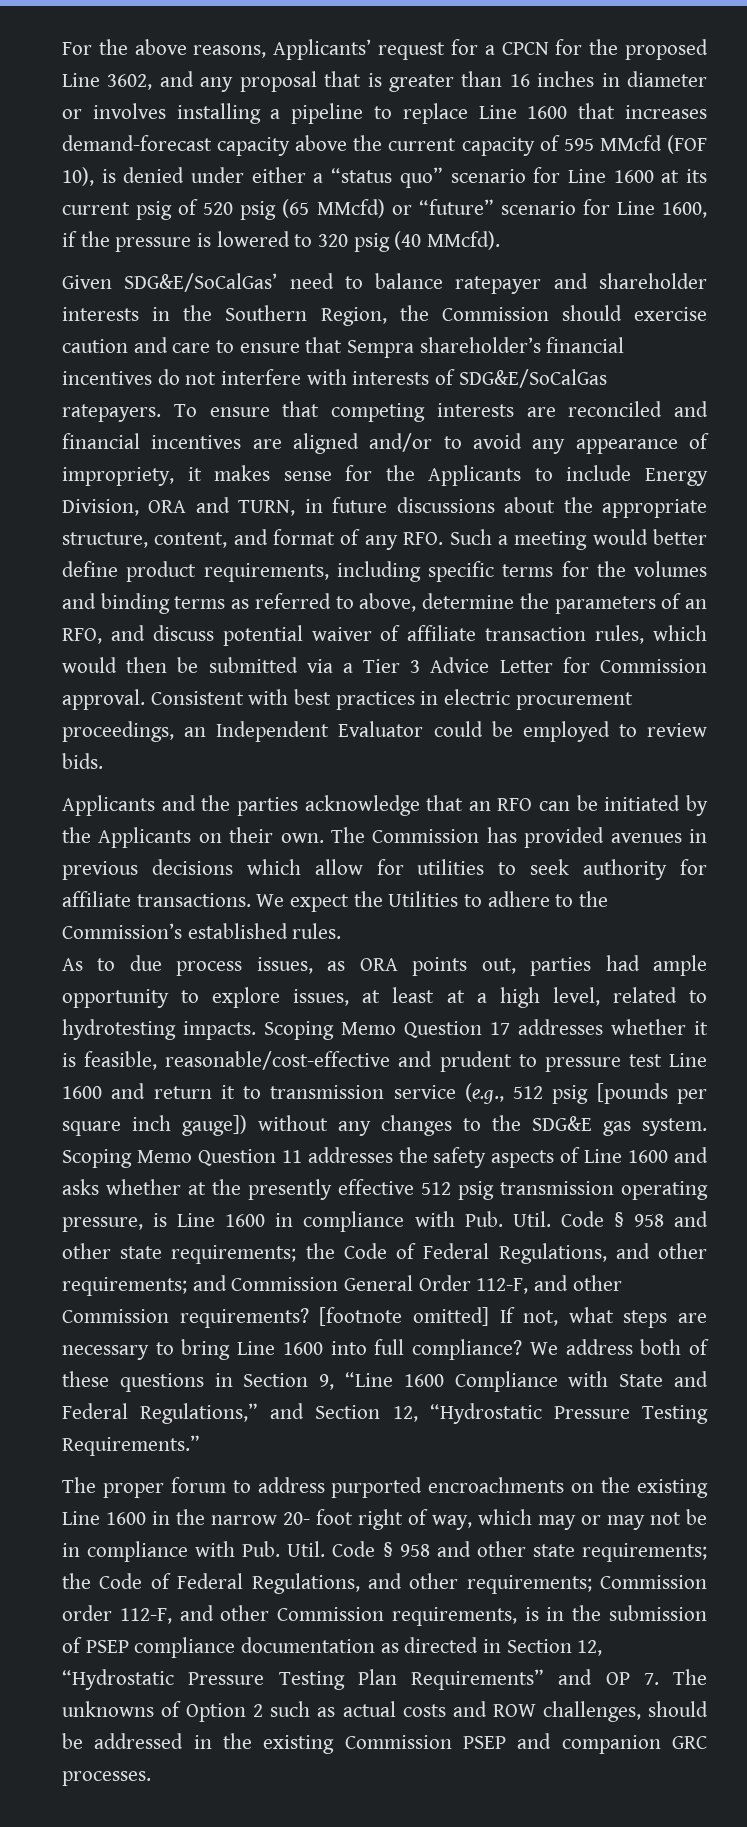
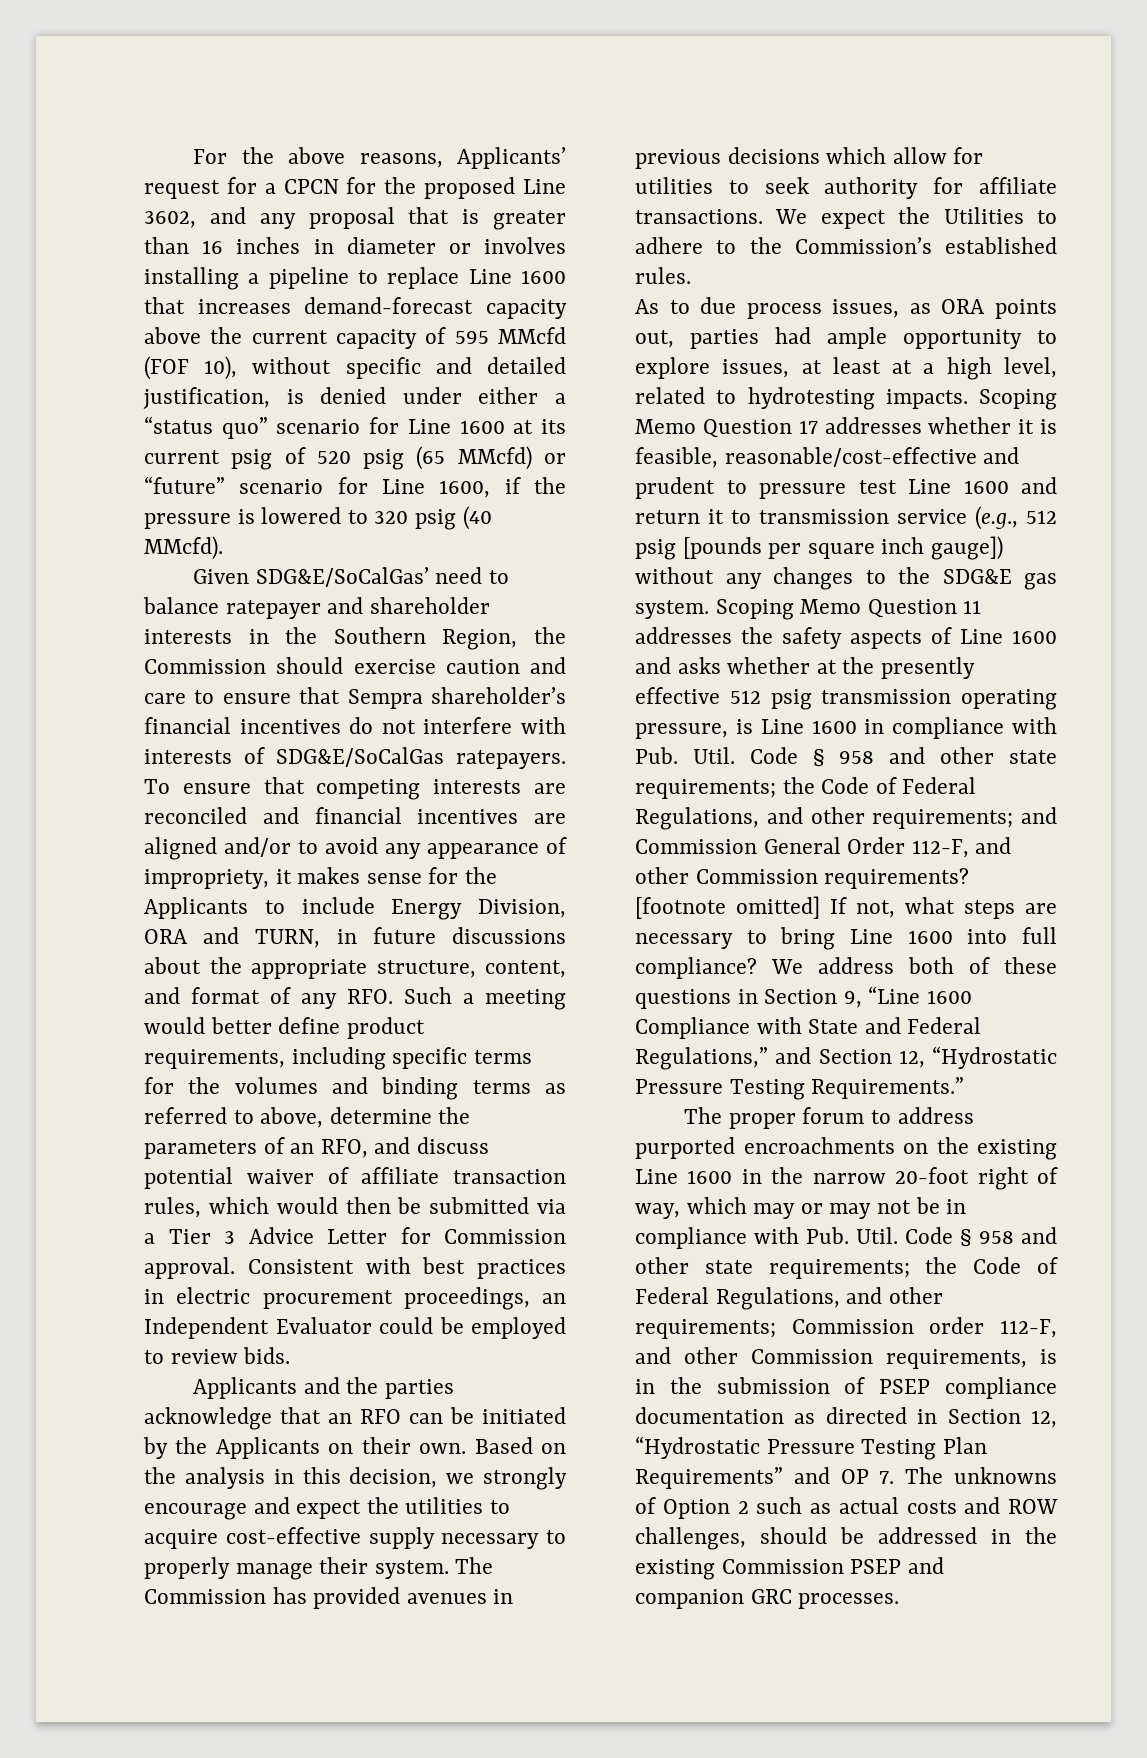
(94, 176) none -> [252,357,566,379] [143,387,270,409] without specific and detailed justification,
(324, 838) none -> [474,1437,566,1454] [144,1467,567,1490] [144,1497,511,1520] [144,1527,566,1549] [144,1557,449,1580] Based on the analysis in this decision, we strongly encourage and expect the utilities to acquire cost-effective supply necessary to properly manage their system.
[283,1509,353,1525] 20- foot -> [895,1167,970,1184] 20-foot

